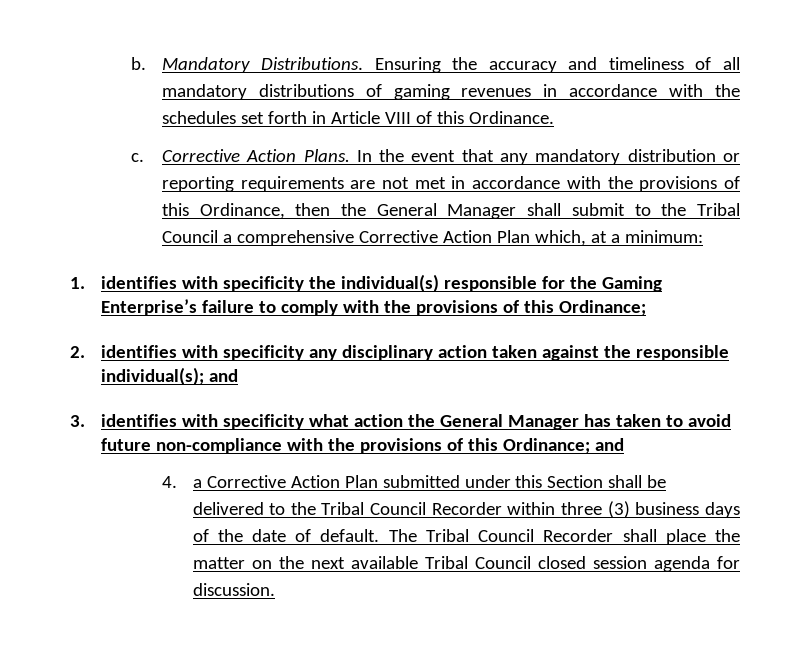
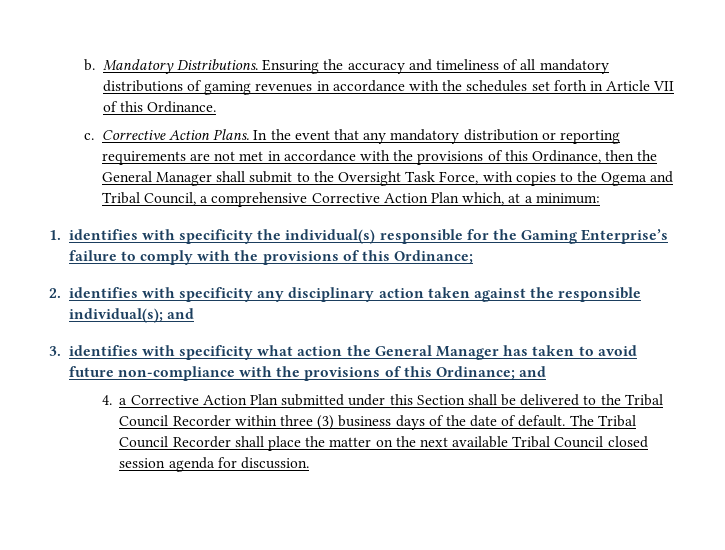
[384,112,411,124] VIII -> [653,81,675,91] VII
[696,203,740,216] [161,230,218,243] Tribal Council -> [337,171,674,186] [101,192,197,205] Oversight Task Force, with copies to the Ogema and Tribal Council,

